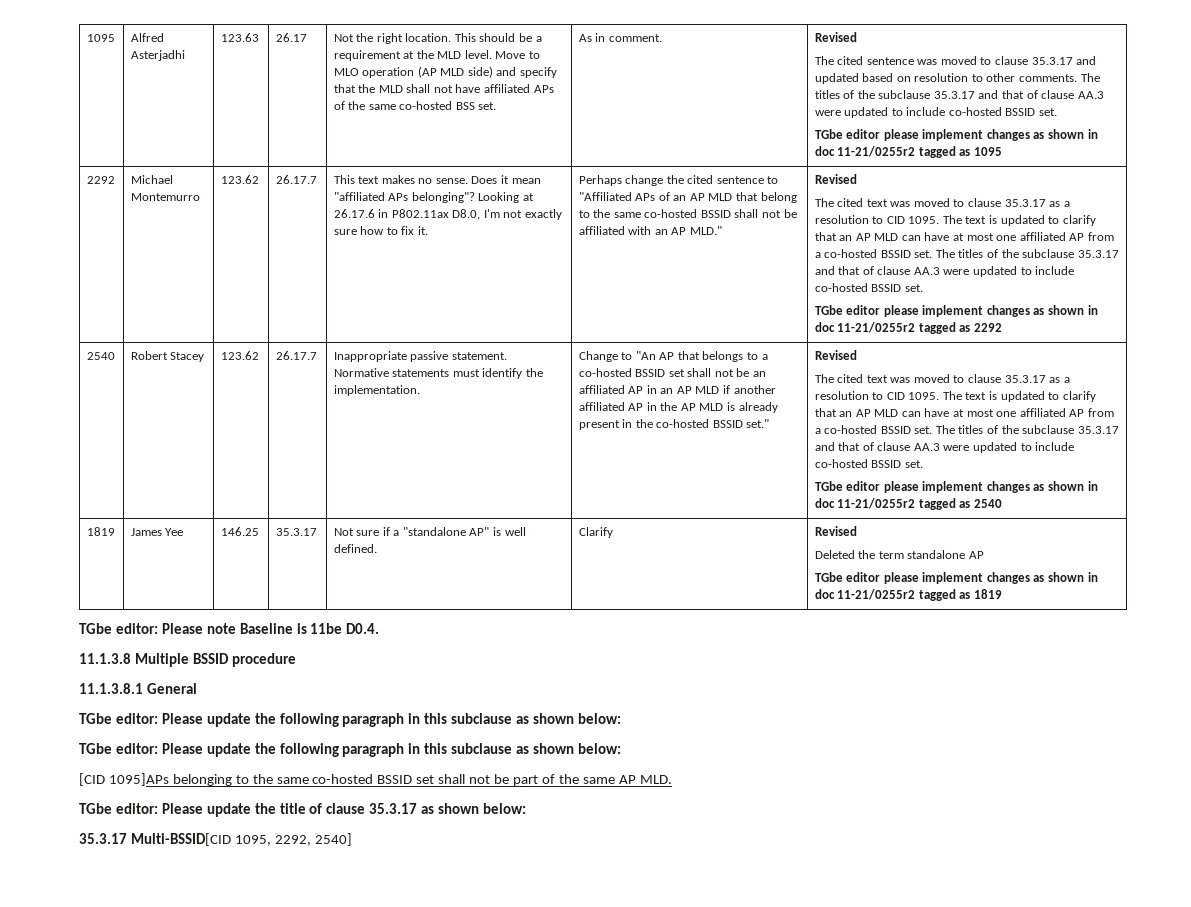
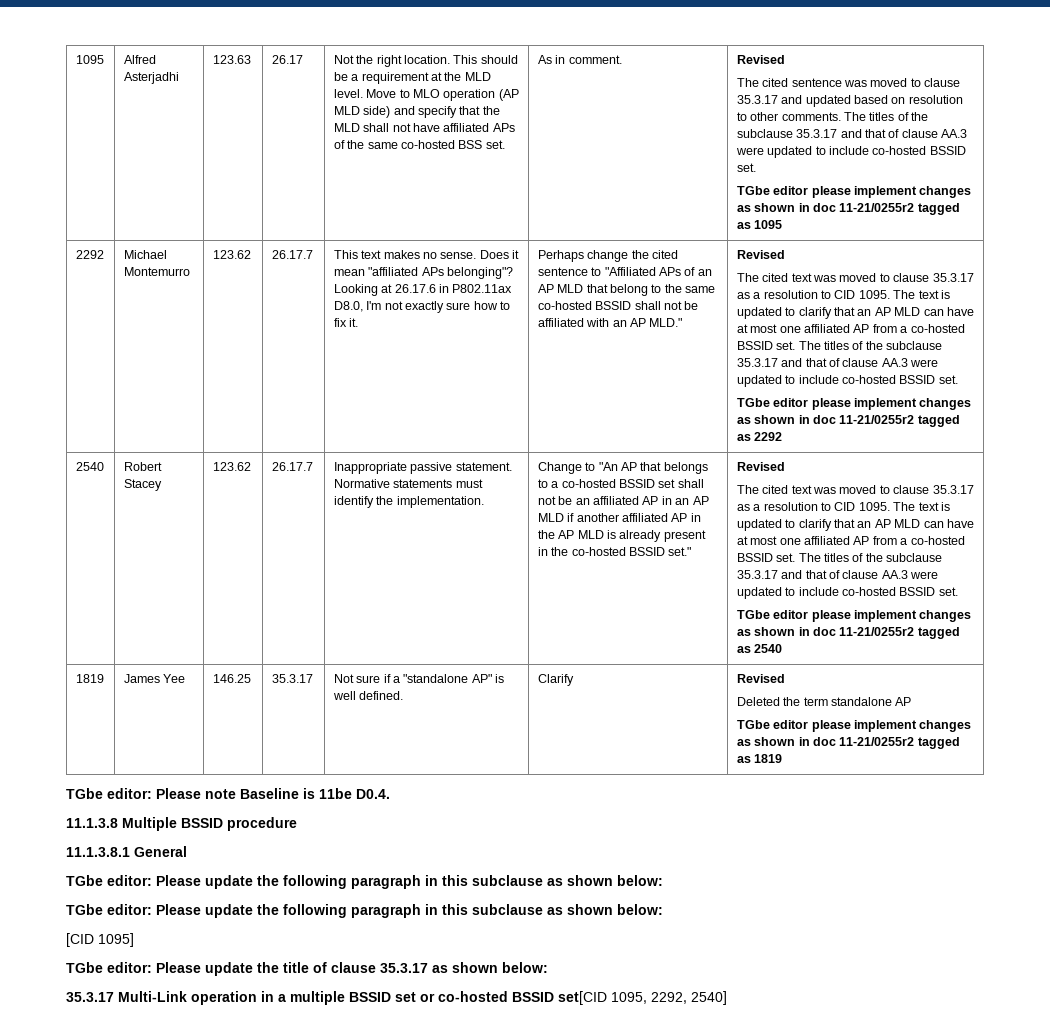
[108,773,672,786] 1095]APs belonging to the same co-hosted BSSID set shall not be part of the same AP MLD. -> [98,933,134,947] 1095]
[130,833,231,846] Multi-BSSID[CID -> [118,991,607,1005] Multi-Link operation in a multiple BSSID set or co-hosted BSSID set[CID

